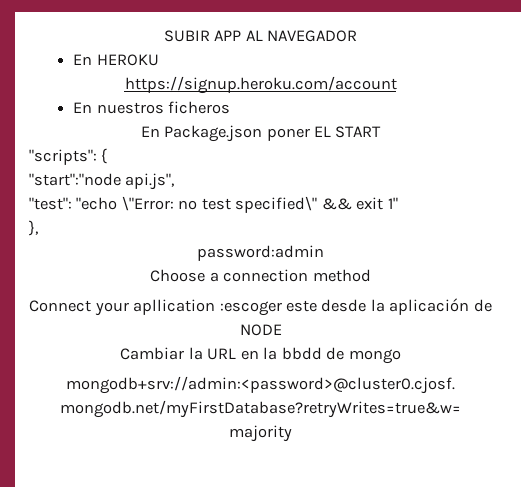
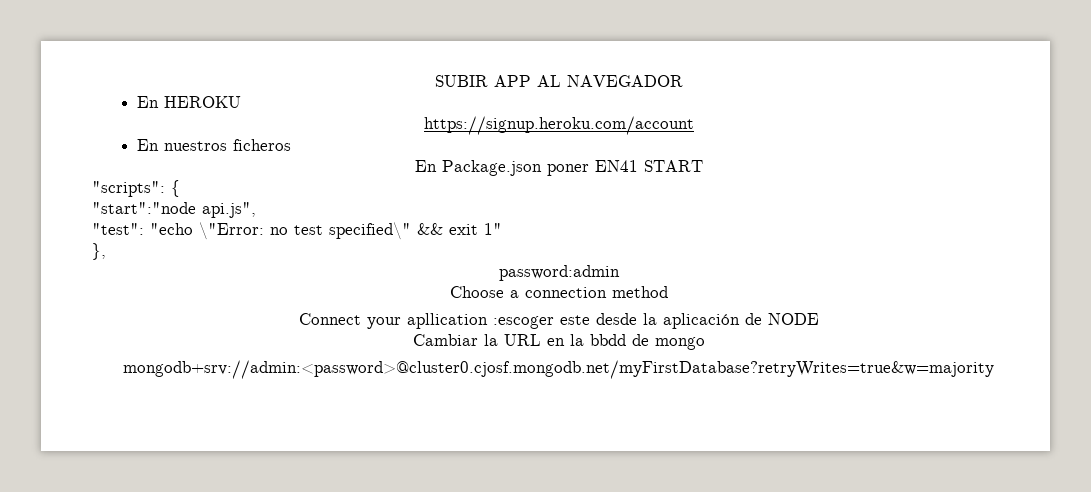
[313,126,331,137] EL -> [594,160,638,172] EN41

